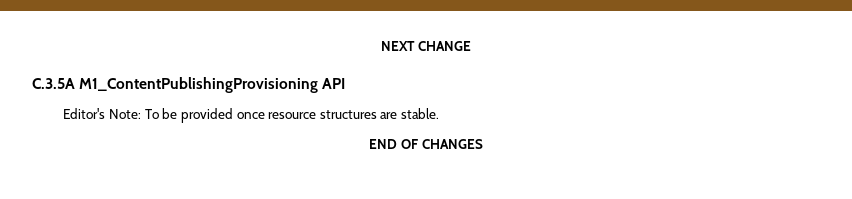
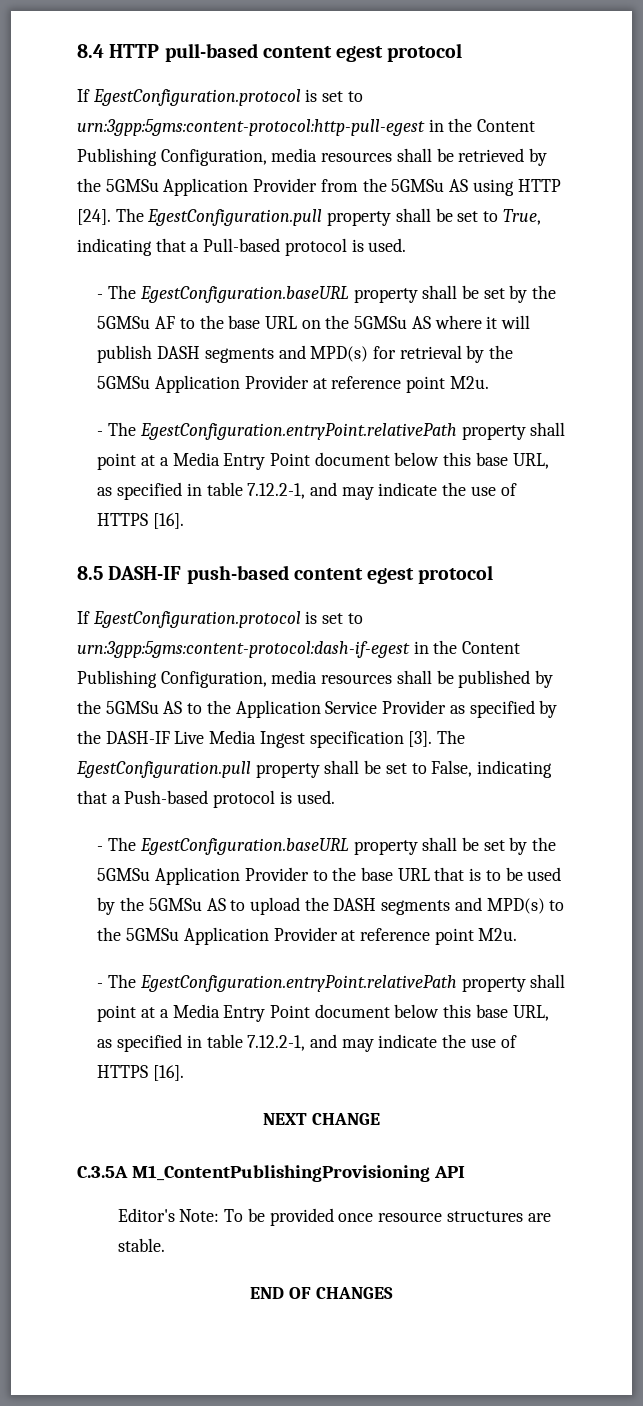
(381, 46) none -> [77,43,463,62] [77,89,363,106] [77,118,536,136] [77,148,548,166] [77,178,561,196] [77,208,541,226] [77,238,407,256] [97,285,557,303] [97,315,531,329] [97,345,514,363] [97,375,489,393] [97,422,566,440] [97,452,549,470] [97,482,517,500] [97,513,185,529] [77,565,494,584] [77,611,363,628] [77,640,521,658] [77,670,554,688] [77,700,558,718] [77,730,466,748] [76,760,553,778] [77,790,335,808] [97,837,557,855] [97,867,562,885] [97,897,565,915] [97,927,518,945] [97,974,566,992] [97,1004,549,1022] [97,1034,517,1052] [97,1065,185,1081] 8.4 HTTP pull-based content egest protocol // If EgestConfiguration.protocol is set to urn:3gpp:5gms:content-protocol:http-pull-egest in the Content Publishing Configuration, media resources shall be retrieved by the 5GMSu Application Provider from the 5GMSu AS using HTTP [24]. The EgestConfiguration.pull property shall be set to True, indicating that a Pull-based protocol is used. // - The EgestConfiguration.baseURL property shall be set by the 5GMSu AF to the base URL on the 5GMSu AS where it will publish DASH segments and MPD(s) for retrieval by the 5GMSu Application Provider at reference point M2u. // - The EgestConfiguration.entryPoint.relativePath property shall point at a Media Entry Point document below this base URL, as specified in table 7.12.2-1, and may indicate the use of HTTPS [16]. // 8.5 DASH-IF push-based content egest protocol // If EgestConfiguration.protocol is set to urn:3gpp:5gms:content-protocol:dash-if-egest in the Content Publishing Configuration, media resources shall be published by the 5GMSu AS to the Application Service Provider as specified by the DASH-IF Live Media Ingest specification [3]. The EgestConfiguration.pull property shall be set to False, indicating that a Push-based protocol is used. // - The EgestConfiguration.baseURL property shall be set by the 5GMSu Application Provider to the base URL that is to be used by the 5GMSu AS to upload the DASH segments and MPD(s) to the 5GMSu Application Provider at reference point M2u. // - The EgestConfiguration.entryPoint.relativePath property shall point at a Media Entry Point document below this base URL, as specified in table 7.12.2-1, and may indicate the use of HTTPS [16]. //

